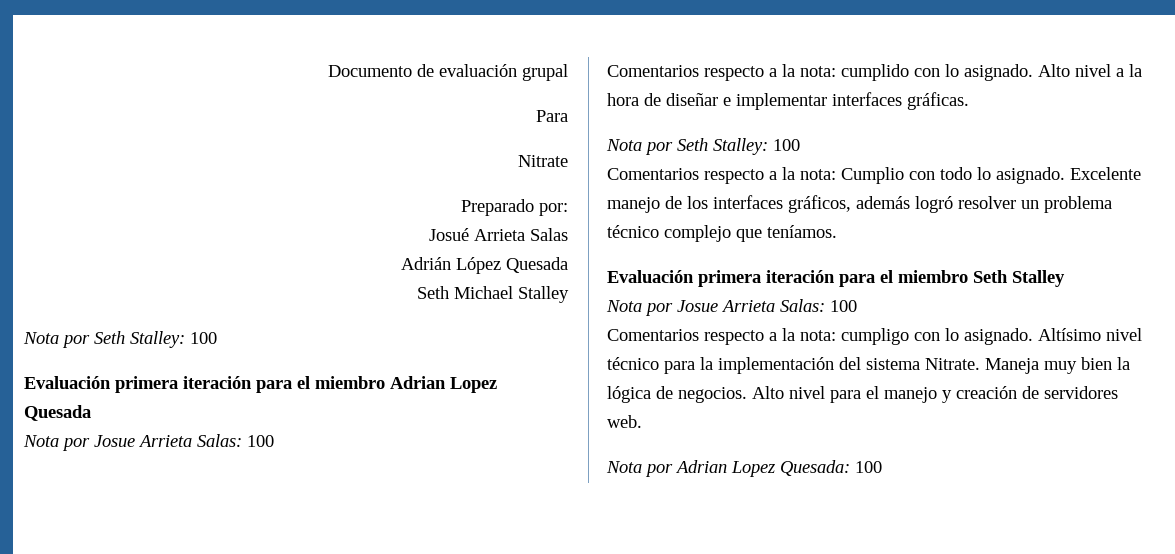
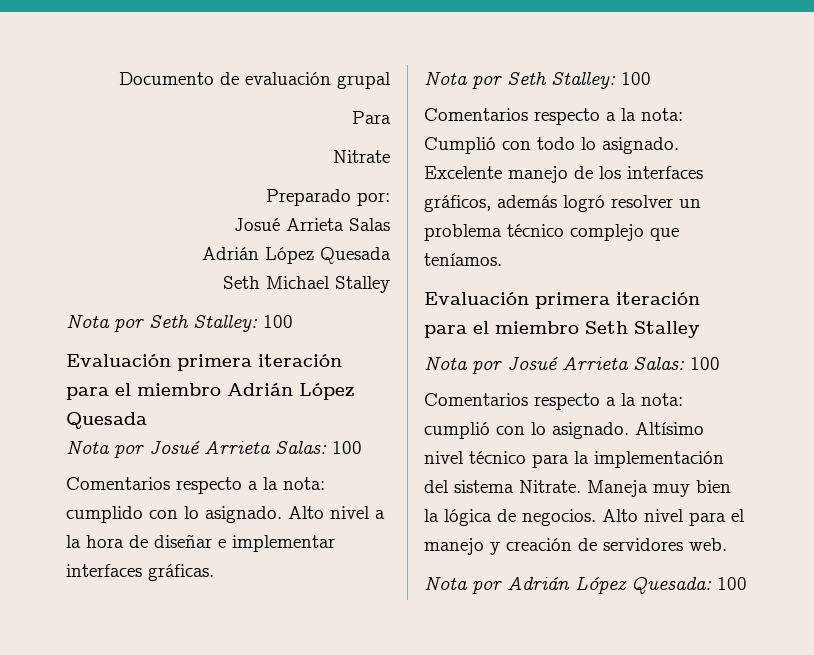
[390,376,497,393] Adrian Lopez -> [227,383,355,400] Adrián López
[94,435,135,447] Josue -> [149,440,200,454] Josué
[841,167,904,184] Cumplio -> [424,137,496,154] Cumplió
[677,299,857,312] [607,328,909,345] Josue Arrieta Salas: 100 // Comentarios respecto a la nota: cumpligo -> [507,356,720,370] [424,393,683,410] [424,422,490,439] Josué Arrieta Salas: 100 // Comentarios respecto a la nota: cumplió
[675,460,775,477] Adrian Lopez -> [507,576,627,594] Adrián López

